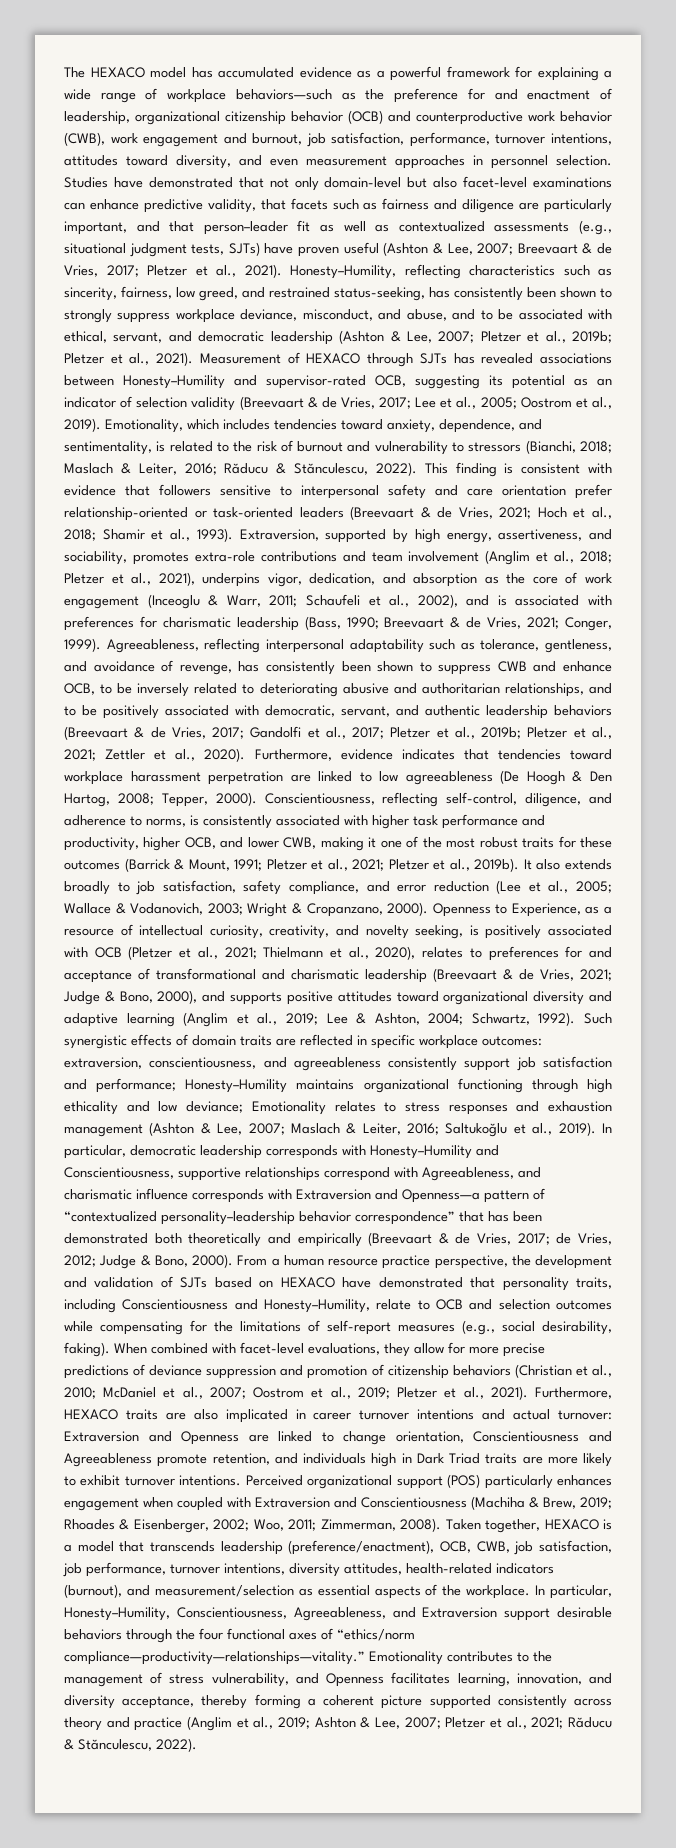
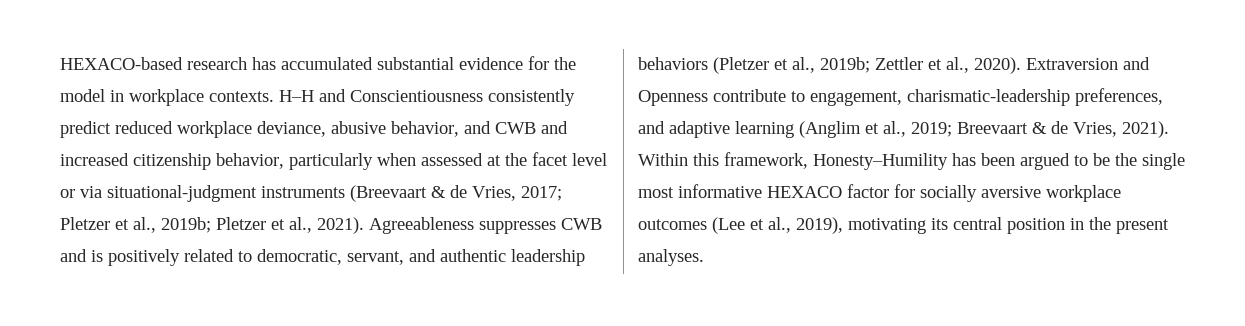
[64,66,612,81] [64,88,613,103] [64,110,612,125] [64,132,612,147] [64,155,612,169] [64,176,612,191] [64,198,613,213] [64,220,613,235] [64,242,578,257] The HEXACO model has accumulated evidence as a powerful framework for explaining a wide range of workplace behaviors—such as the preference for and enactment of leadership, organizational citizenship behavior (OCB) and counterproductive work behavior (CWB), work engagement and burnout, job satisfaction, performance, turnover intentions, attitudes toward diversity, and even measurement approaches in personnel selection. Studies have demonstrated that not only domain-level but also facet-level examinations can enhance predictive validity, that facets such as fairness and diligence are particularly important, and that person–leader fit as well as contextualized assessments (e.g., situational judgment tests, SJTs) have proven useful (Ashton & Lee, 2007; Breevaart -> [60,56,576,70] [60,89,575,106] [60,121,568,138] [60,152,607,170] [60,185,427,202] HEXACO-based research has accumulated substantial evidence for the model in workplace contexts. H–H and Conscientiousness consistently predict reduced workplace deviance, abusive behavior, and CWB and increased citizenship behavior, particularly when assessed at the facet level or via situational-judgment instruments (Breevaart
[244,264,612,279] [64,286,612,301] [64,309,612,323] [64,330,566,345] 2021). Honesty–Humility, reflecting characteristics such as sincerity, fairness, low greed, and restrained status-seeking, has consistently been shown to strongly suppress workplace deviance, misconduct, and abuse, and to be associated with ethical, servant, and democratic leadership (Ashton & Lee, 2007; Pletzer et al., -> (156, 225) none
[199,352,613,367] [64,375,612,389] [64,396,612,411] [64,418,542,433] [64,440,613,455] [64,462,612,477] [64,484,612,499] [64,506,612,521] [64,528,612,543] [64,550,612,565] [64,572,613,587] [64,594,612,609] [64,616,613,631] [64,638,612,653] [64,660,612,675] [64,683,612,697] [64,705,259,719] Measurement of HEXACO through SJTs has revealed associations between Honesty–Humility and supervisor-rated OCB, suggesting its potential as an indicator of selection validity (Breevaart & de Vries, 2017; Lee et al., 2005; Oostrom et al., 2019). Emotionality, which includes tendencies toward anxiety, dependence, and sentimentality, is related to the risk of burnout and vulnerability to stressors (Bianchi, 2018; Maslach & Leiter, 2016; Răducu & Stănculescu, 2022). This finding is consistent with evidence that followers sensitive to interpersonal safety and care orientation prefer relationship-oriented or task-oriented leaders (Breevaart & de Vries, 2021; Hoch et al., 2018; Shamir et al., 1993). Extraversion, supported by high energy, assertiveness, and sociability, promotes extra-role contributions and team involvement (Anglim et al., 2018; Pletzer et al., 2021), underpins vigor, dedication, and absorption as the core of work engagement (Inceoglu & Warr, 2011; Schaufeli et al., 2002), and is associated with preferences for charismatic leadership (Bass, 1990; Breevaart & de Vries, 2021; Conger, 1999). Agreeableness, reflecting interpersonal adaptability such as tolerance, gentleness, and avoidance of revenge, has consistently been shown to suppress CWB and enhance OCB, to be inversely related to deteriorating abusive and authoritarian relationships, and to be positively associated with -> [369,217,602,234] [60,249,252,266] Agreeableness suppresses CWB and is positively related to
[64,726,612,740] [64,748,613,762] [64,770,612,785] [64,792,612,807] [64,814,545,829] [64,836,612,851] [64,858,613,872] [64,880,612,895] [64,902,612,917] [64,924,613,939] [64,946,613,961] [64,968,612,983] [63,990,585,1005] (Breevaart & de Vries, 2017; Gandolfi et al., 2017; Pletzer et al., 2019b; Pletzer et al., 2021; Zettler et al., 2020). Furthermore, evidence indicates that tendencies toward workplace harassment perpetration are linked to low agreeableness (De Hoogh & Den Hartog, 2008; Tepper, 2000). Conscientiousness, reflecting self-control, diligence, and adherence to norms, is consistently associated with higher task performance and productivity, higher OCB, and lower CWB, making it one of the most robust traits for these outcomes (Barrick & Mount, 1991; Pletzer et al., 2021; Pletzer et al., 2019b). It also extends broadly to job satisfaction, safety compliance, and error reduction (Lee et al., 2005; Wallace & Vodanovich, 2003; Wright & Cropanzano, 2000). Openness to Experience, as a resource of intellectual curiosity, creativity, and novelty seeking, is positively associated with OCB (Pletzer et al., 2021; Thielmann et al., 2020), relates to preferences for and acceptance of transformational and charismatic leadership (Breevaart & de Vries, 2021; Judge & Bono, 2000), and supports positive attitudes toward organizational diversity -> [713,57,1150,74] [638,88,1163,106] (Pletzer et al., 2019b; Zettler et al., 2020). Extraversion and Openness contribute to engagement, charismatic-leadership preferences,
[326,1012,612,1026] [64,1034,542,1049] [64,1056,612,1071] [64,1078,612,1093] [64,1101,612,1115] [64,1122,612,1137] [64,1145,499,1159] [64,1167,541,1181] [64,1188,545,1203] [64,1211,542,1225] [64,1232,612,1247] [64,1254,612,1269] [64,1276,612,1291] [64,1299,612,1313] [64,1320,612,1335] [64,1342,545,1357] [64,1364,612,1379] [64,1386,612,1400] [64,1409,613,1423] [64,1431,612,1445] [64,1453,612,1467] [64,1474,612,1489] [64,1496,612,1511] [64,1518,612,1533] [64,1540,612,1555] [63,1562,554,1577] [64,1584,612,1599] [64,1607,612,1621] [64,1628,415,1643] [64,1651,552,1665] [64,1672,612,1687] [64,1694,612,1709] [64,1716,613,1731] [64,1738,197,1752] Lee & Ashton, 2004; Schwartz, 1992). Such synergistic effects of domain traits are reflected in specific workplace outcomes: extraversion, conscientiousness, and agreeableness consistently support job satisfaction and performance; Honesty–Humility maintains organizational functioning through high ethicality and low deviance; Emotionality relates to stress responses and exhaustion management (Ashton & Lee, 2007; Maslach & Leiter, 2016; Saltukoğlu et al., 2019). In particular, democratic leadership corresponds with Honesty–Humility and Conscientiousness, supportive relationships correspond with Agreeableness, and charismatic influence corresponds with Extraversion and Openness—a pattern of “contextualized personality–leadership behavior correspondence” that has been demonstrated both theoretically and empirically (Breevaart & de Vries, 2017; de Vries, 2012; Judge & Bono, 2000). From a human resource practice perspective, the development and validation of SJTs based on HEXACO have demonstrated that personality traits, including Conscientiousness and Honesty–Humility, relate to OCB and selection outcomes while compensating for the limitations of self-report measures (e.g., social desirability, faking). When combined with facet-level evaluations, they allow for more precise predictions of deviance suppression and promotion of citizenship behaviors (Christian et al., 2010; McDaniel et al., 2007; Oostrom et al., 2019; Pletzer et al., 2021). Furthermore, HEXACO traits are also implicated in career turnover intentions and actual turnover: Extraversion and Openness are linked to change orientation, Conscientiousness and Agreeableness promote retention, and individuals high in Dark Triad traits are more likely to exhibit turnover intentions. Perceived organizational support (POS) particularly enhances engagement when coupled with Extraversion and Conscientiousness (Machiha & Brew, 2019; Rhoades & Eisenberger, 2002; Woo, 2011; Zimmerman, 2008). Taken together, HEXACO is a model that transcends leadership (preference/enactment), OCB, CWB, job satisfaction, job performance, turnover intentions, diversity attitudes, health-related indicators (burnout), and measurement/selection as essential aspects of the workplace. In particular, Honesty–Humility, Conscientiousness, Agreeableness, and Extraversion support desirable behaviors through the four functional axes of “ethics/norm compliance—productivity—relationships—vitality.” Emotionality contributes to the management of stress vulnerability, and Openness facilitates learning, innovation, and diversity acceptance, thereby forming a coherent picture supported consistently across theory and practice (Anglim et al., 2019; Ashton & Lee, 2007; Pletzer et al., 2021; Răducu & Stănculescu, 2022). -> [957,121,1169,138] [638,152,1185,170] [638,184,1121,202] [638,217,1169,234] [638,249,704,266] Breevaart & de Vries, 2021). Within this framework, Honesty–Humility has been argued to be the single most informative HEXACO factor for socially aversive workplace outcomes (Lee et al., 2019), motivating its central position in the present analyses.

